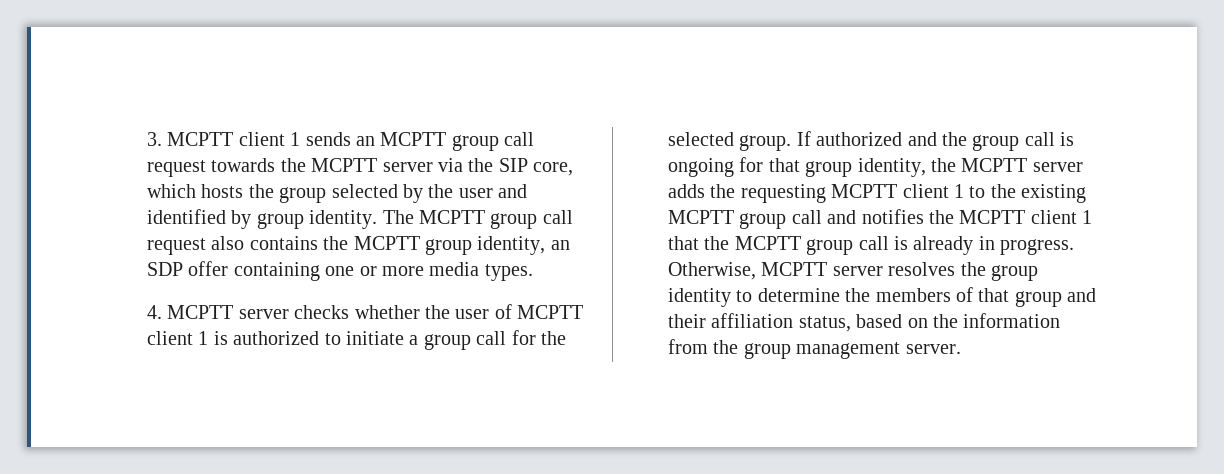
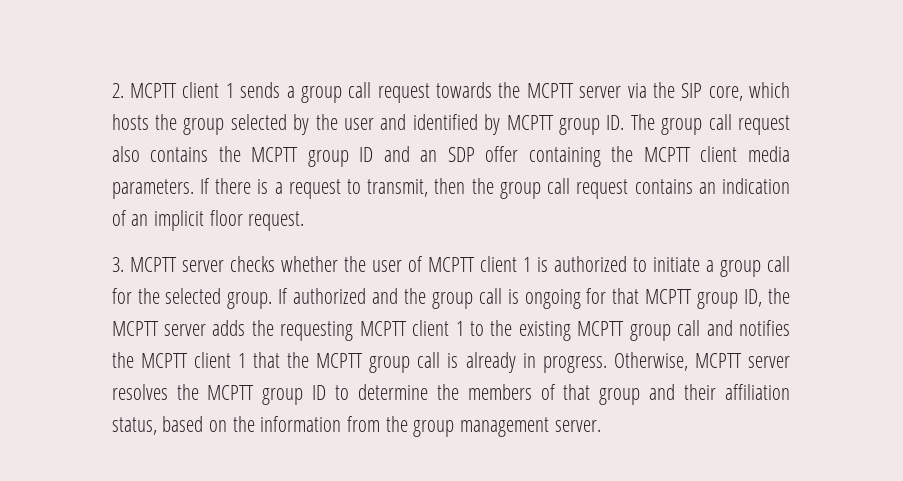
[147,132,163,146] 3. -> [111,83,124,98] 2.
[356,132,447,146] an MCPTT -> [286,86,295,98] a
[256,210,486,229] group identity. The MCPTT -> [506,114,655,135] MCPTT group ID. The
[477,236,546,255] identity, -> [359,146,410,162] ID and
[325,262,533,281] [147,305,163,319] one or more media types. // 4. -> [611,146,790,162] [111,178,790,199] [111,210,305,231] [111,257,124,272] the MCPTT client media parameters. If there is a request to transmit, then the group call request contains an indication of an implicit floor request. // 3.
[805,158,926,177] group identity, -> [645,289,763,309] MCPTT group ID,
[991,265,1039,281] [668,288,732,307] group identity -> [207,385,327,405] MCPTT group ID

